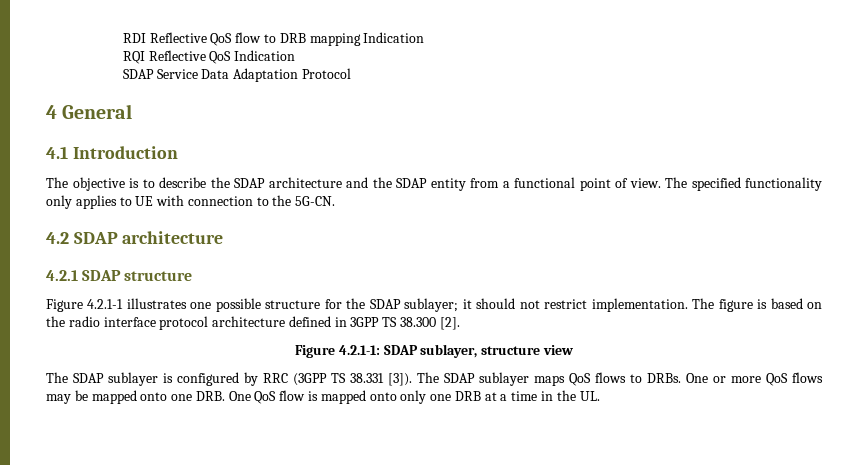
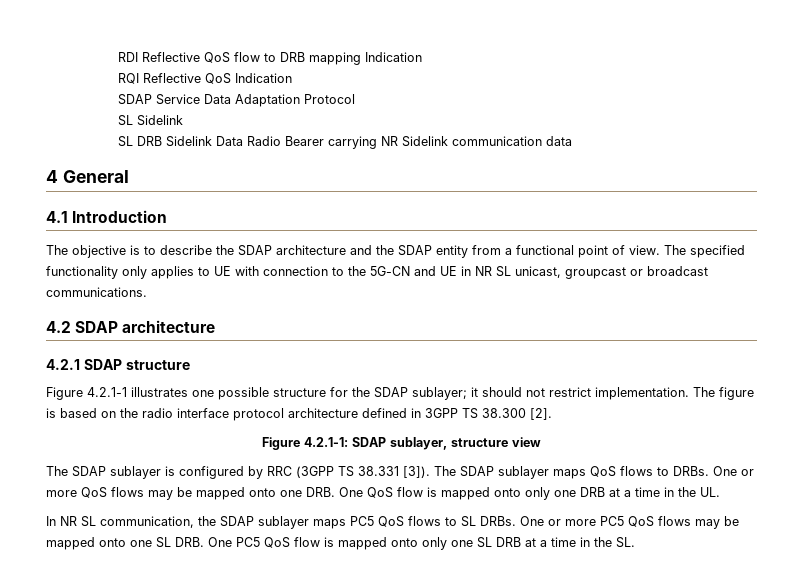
(351, 73) none -> [117,115,183,126] [117,136,572,149] // SL Sidelink // SL DRB Sidelink Data Radio Bearer carrying NR Sidelink communication data
[295,196,336,206] 5G-CN. -> [370,266,708,279] [46,287,147,297] 5G-CN and UE in NR SL unicast, groupcast or broadcast communications.
(600, 396) none -> [46,516,739,529] [46,537,635,550] // In NR SL communication, the SDAP sublayer maps PC5 QoS flows to SL DRBs. One or more PC5 QoS flows may be mapped onto one SL DRB. One PC5 QoS flow is mapped onto only one SL DRB at a time in the SL.

